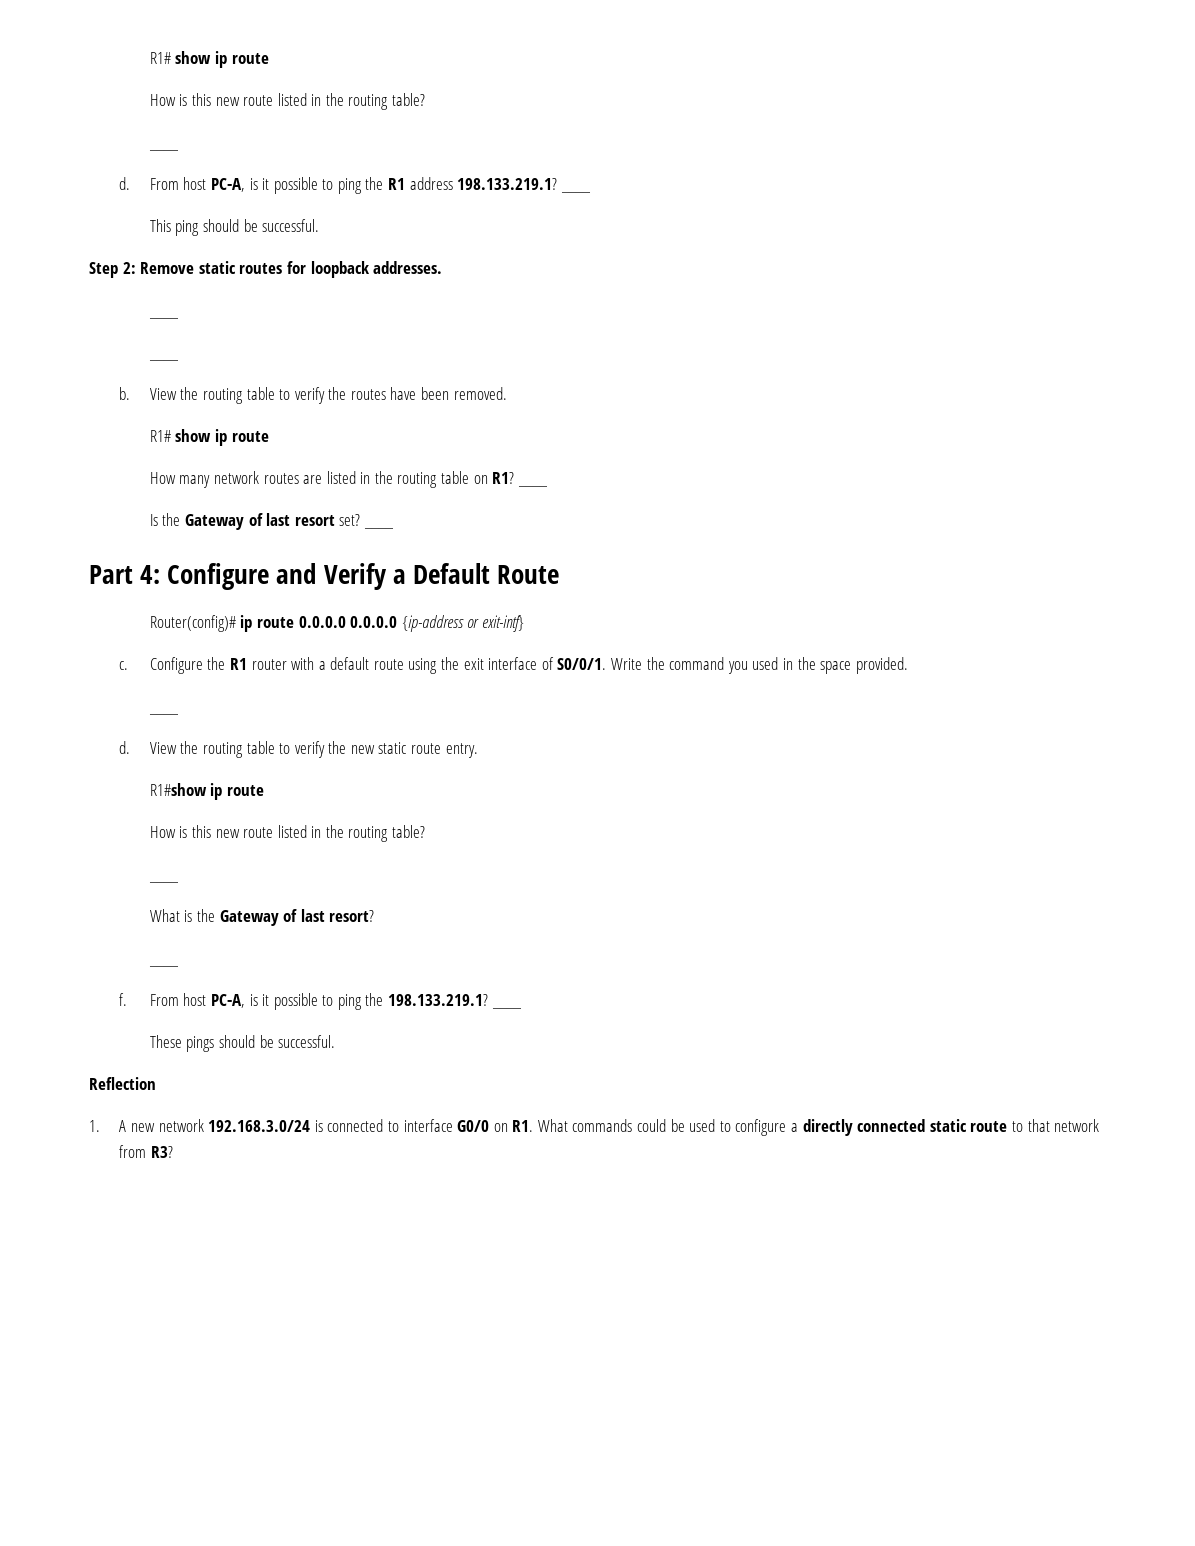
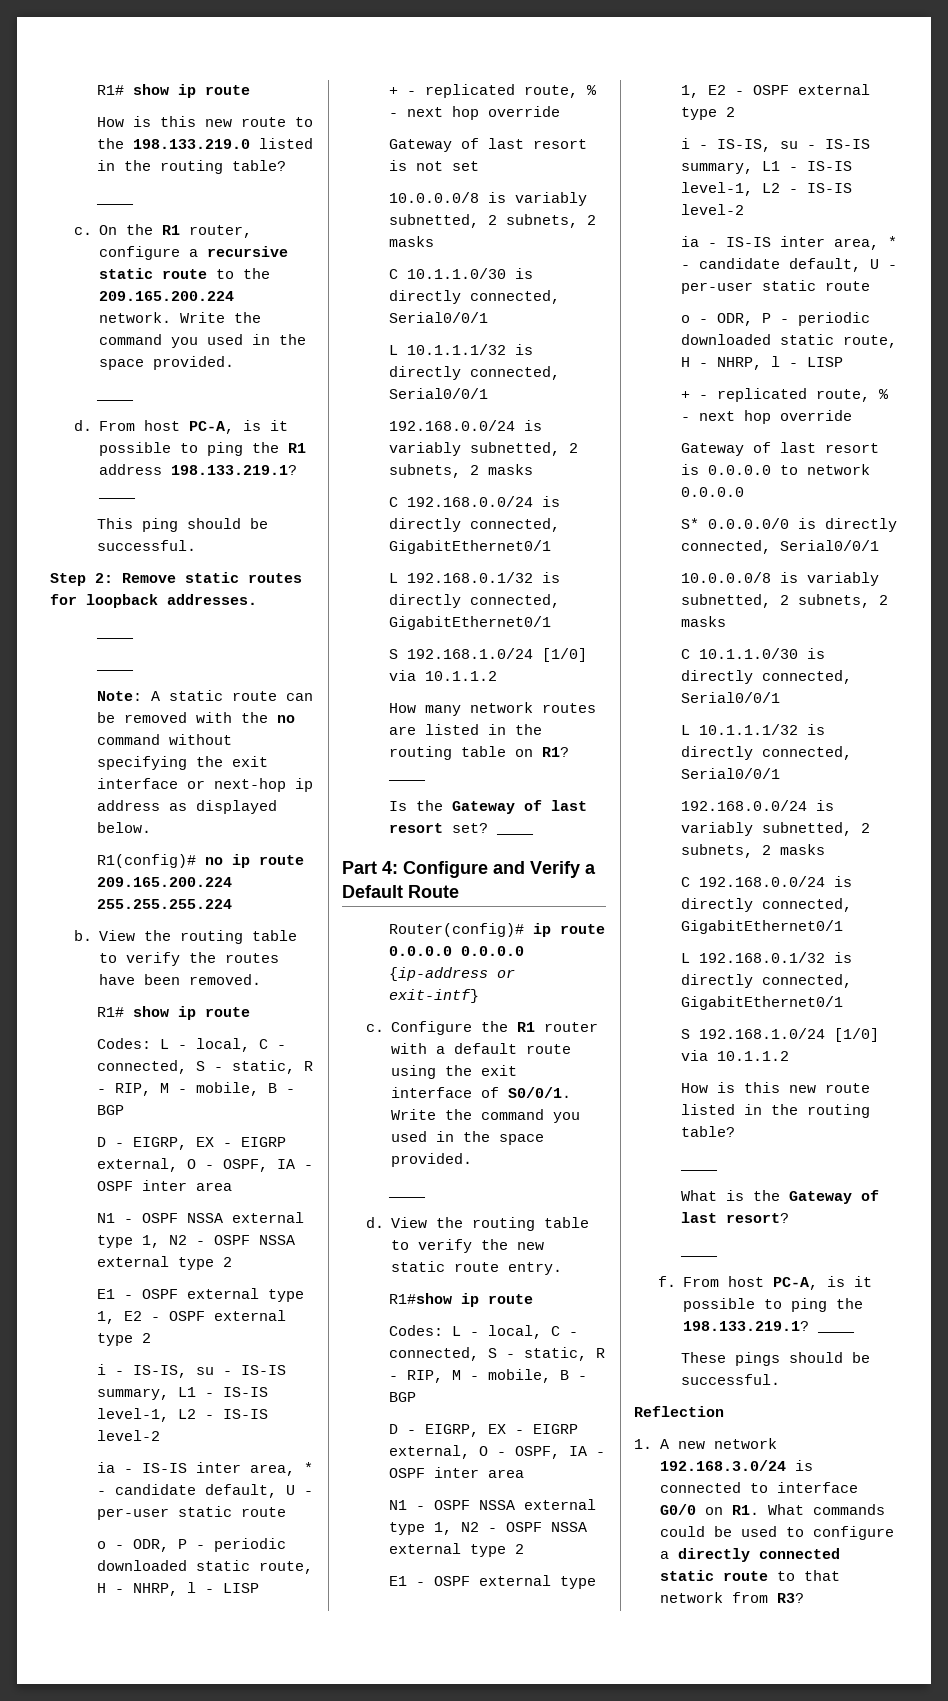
[277,93,426,110] [148,148,179,151] listed in the routing table? // ____ -> [295,117,314,127] [97,138,314,149] [97,160,287,174] [96,203,135,205] [73,224,253,238] [99,246,289,260] [99,268,271,279] [99,291,235,301] [99,312,262,323] [99,334,307,348] [99,356,235,370] [96,399,135,401] to the 198.133.219.0 listed in the routing table? // ____ // c. On the R1 router, configure a recursive static route to the 209.165.200.224 network. Write the command you used in the space provided. // ____
(179, 359) none -> [97,690,314,701] [97,712,296,723] [97,734,233,745] [97,756,269,770] [97,778,314,792] [97,800,278,814] [97,822,152,833] [97,854,305,868] [97,877,233,887] [97,899,233,909] // Note: A static route can be removed with the no command without specifying the exit interface or next-hop ip address as displayed below. // R1(config)# no ip route 209.165.200.224 255.255.255.224
(269, 436) none -> [97,1038,287,1052] [97,1060,314,1074] [97,1082,296,1096] [97,1105,125,1115] [97,1137,287,1150] [97,1158,314,1172] [97,1180,233,1191] [97,1212,305,1223] [97,1235,296,1248] [97,1256,233,1270] [97,1288,305,1302] [97,1310,287,1324] [97,1333,152,1346] [97,1364,287,1378] [97,1387,269,1400] [97,1408,269,1422] [97,1430,161,1441] [97,1462,314,1476] [97,1484,314,1498] [97,1506,287,1520] [97,1538,287,1552] [97,1560,314,1574] [97,1582,260,1596] [389,84,598,98] [389,106,561,120] [389,138,588,152] [389,160,480,171] [389,192,588,206] [389,214,597,228] [389,236,435,247] [389,268,534,279] [389,290,561,304] [389,312,489,323] [389,344,534,355] [389,366,561,380] [389,388,489,399] [389,420,543,431] [389,442,579,456] [389,464,534,478] [389,496,561,507] [389,518,561,532] [389,540,552,554] [389,572,561,583] [389,594,561,608] [389,616,552,630] [389,648,588,662] [389,670,498,681] // Codes: L - local, C - connected, S - static, R - RIP, M - mobile, B - BGP // D - EIGRP, EX - EIGRP external, O - OSPF, IA - OSPF inter area // N1 - OSPF NSSA external type 1, N2 - OSPF NSSA external type 2 // E1 - OSPF external type 1, E2 - OSPF external type 2 // i - IS-IS, su - IS-IS summary, L1 - IS-IS level-1, L2 - IS-IS level-2 // ia - IS-IS inter area, * - candidate default, U - per-user static route // o - ODR, P - periodic downloaded static route, H - NHRP, l - LISP // + - replicated route, % - next hop override // Gateway of last resort is not set // 10.0.0.0/8 is variably subnetted, 2 subnets, 2 masks // C 10.1.1.0/30 is directly connected, Serial0/0/1 // L 10.1.1.1/32 is directly connected, Serial0/0/1 // 192.168.0.0/24 is variably subnetted, 2 subnets, 2 masks // C 192.168.0.0/24 is directly connected, GigabitEthernet0/1 // L 192.168.0.1/32 is directly connected, GigabitEthernet0/1 // S 192.168.1.0/24 [1/0] via 10.1.1.2
(264, 790) none -> [389,1325,579,1339] [389,1347,606,1361] [389,1369,588,1383] [389,1392,417,1402] [389,1424,579,1437] [389,1445,606,1459] [389,1467,525,1478] [389,1499,597,1510] [389,1522,588,1535] [389,1543,525,1557] [389,1575,597,1589] [681,84,871,98] [681,107,736,120] [681,138,871,152] [681,161,853,174] [681,182,853,196] [681,204,745,215] [681,236,898,250] [681,258,898,272] [681,280,871,294] [681,312,871,326] [681,334,898,348] [681,356,844,370] [681,388,890,402] [681,410,853,424] [681,442,880,456] [681,464,871,475] [681,487,745,497] [681,518,898,532] [681,540,880,554] [681,572,880,586] [681,594,889,608] [681,616,727,627] [681,648,826,659] [681,670,853,684] [681,692,781,703] [681,724,826,735] [681,746,853,760] [681,768,781,779] [681,800,835,811] [681,822,871,836] [681,844,826,858] [681,876,853,887] [681,898,853,912] [681,920,844,934] [681,952,853,963] [681,974,853,988] [681,996,844,1010] [681,1028,880,1042] [681,1050,790,1061] // Codes: L - local, C - connected, S - static, R - RIP, M - mobile, B - BGP // D - EIGRP, EX - EIGRP external, O - OSPF, IA - OSPF inter area // N1 - OSPF NSSA external type 1, N2 - OSPF NSSA external type 2 // E1 - OSPF external type 1, E2 - OSPF external type 2 // i - IS-IS, su - IS-IS summary, L1 - IS-IS level-1, L2 - IS-IS level-2 // ia - IS-IS inter area, * - candidate default, U - per-user static route // o - ODR, P - periodic downloaded static route, H - NHRP, l - LISP // + - replicated route, % - next hop override // Gateway of last resort is 0.0.0.0 to network 0.0.0.0 // S* 0.0.0.0/0 is directly connected, Serial0/0/1 // 10.0.0.0/8 is variably subnetted, 2 subnets, 2 masks // C 10.1.1.0/30 is directly connected, Serial0/0/1 // L 10.1.1.1/32 is directly connected, Serial0/0/1 // 192.168.0.0/24 is variably subnetted, 2 subnets, 2 masks // C 192.168.0.0/24 is directly connected, GigabitEthernet0/1 // L 192.168.0.1/32 is directly connected, GigabitEthernet0/1 // S 192.168.1.0/24 [1/0] via 10.1.1.2

